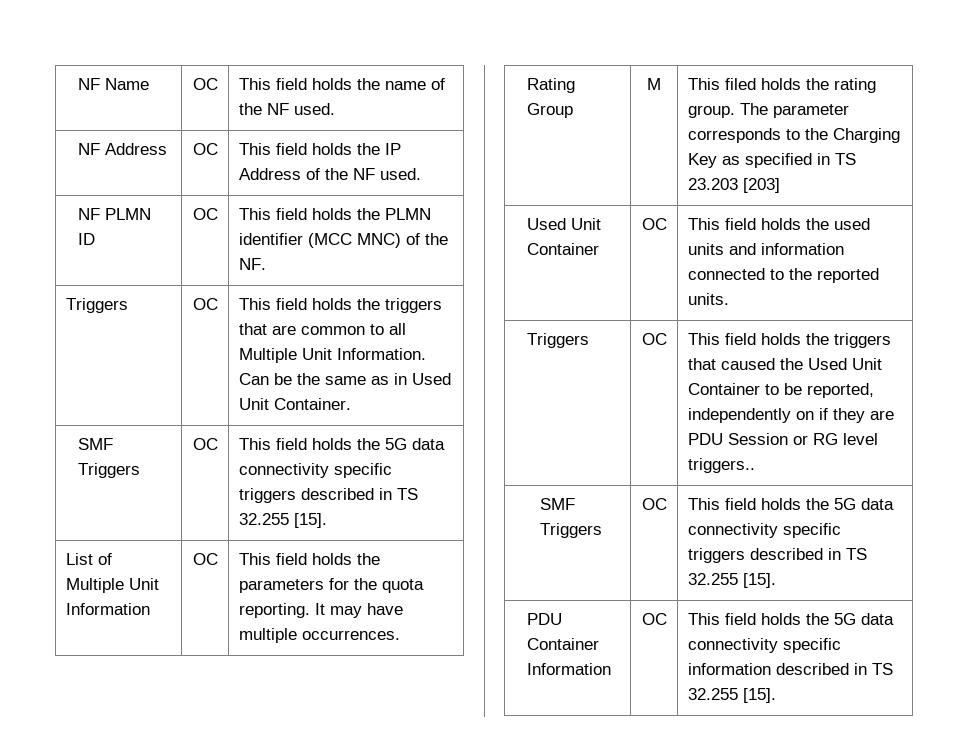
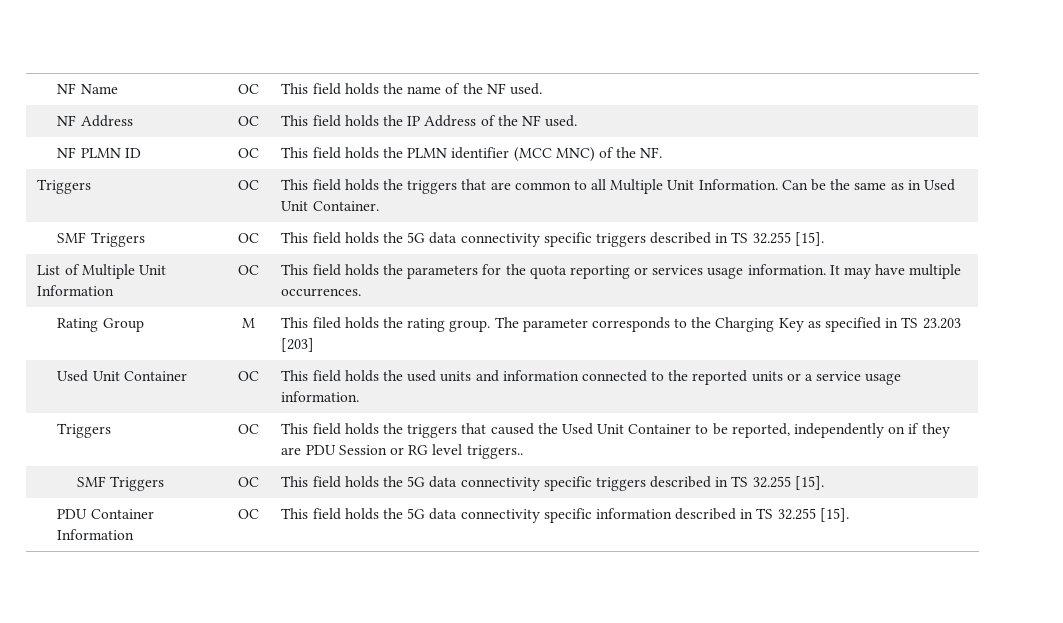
[238,603,310,618] reporting. -> [569,264,826,279] reporting or services usage information.
[687,293,729,305] units. -> [751,371,902,385] [281,391,360,402] units or a service usage information.

